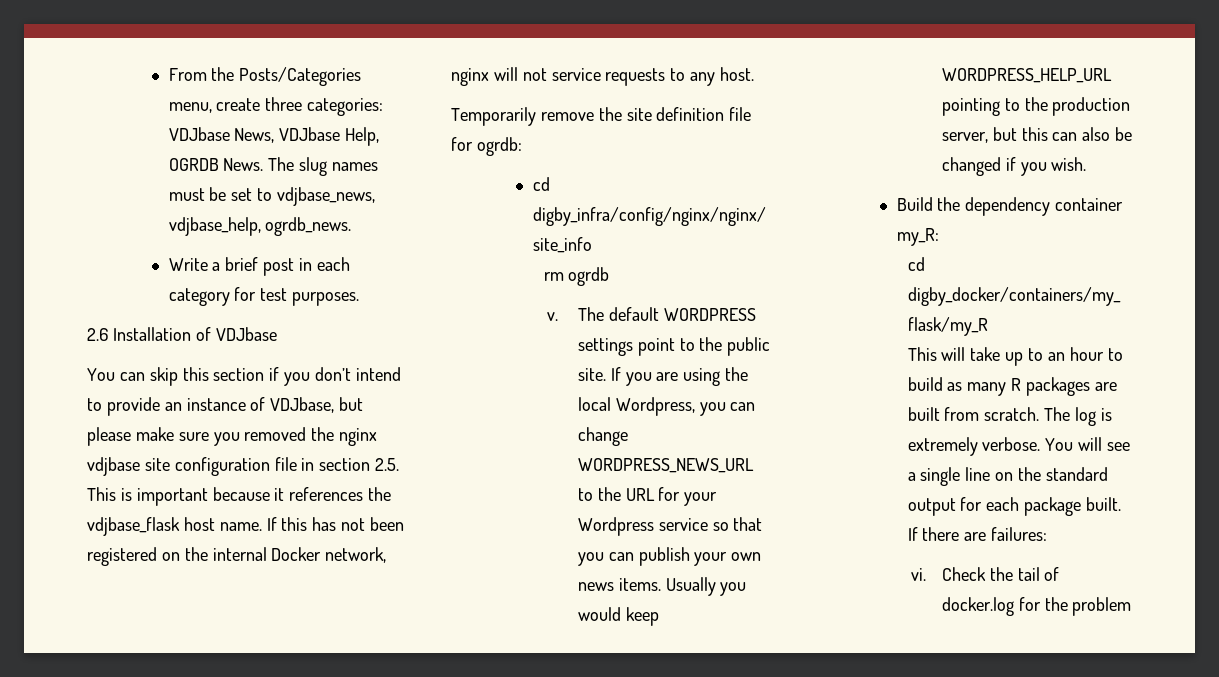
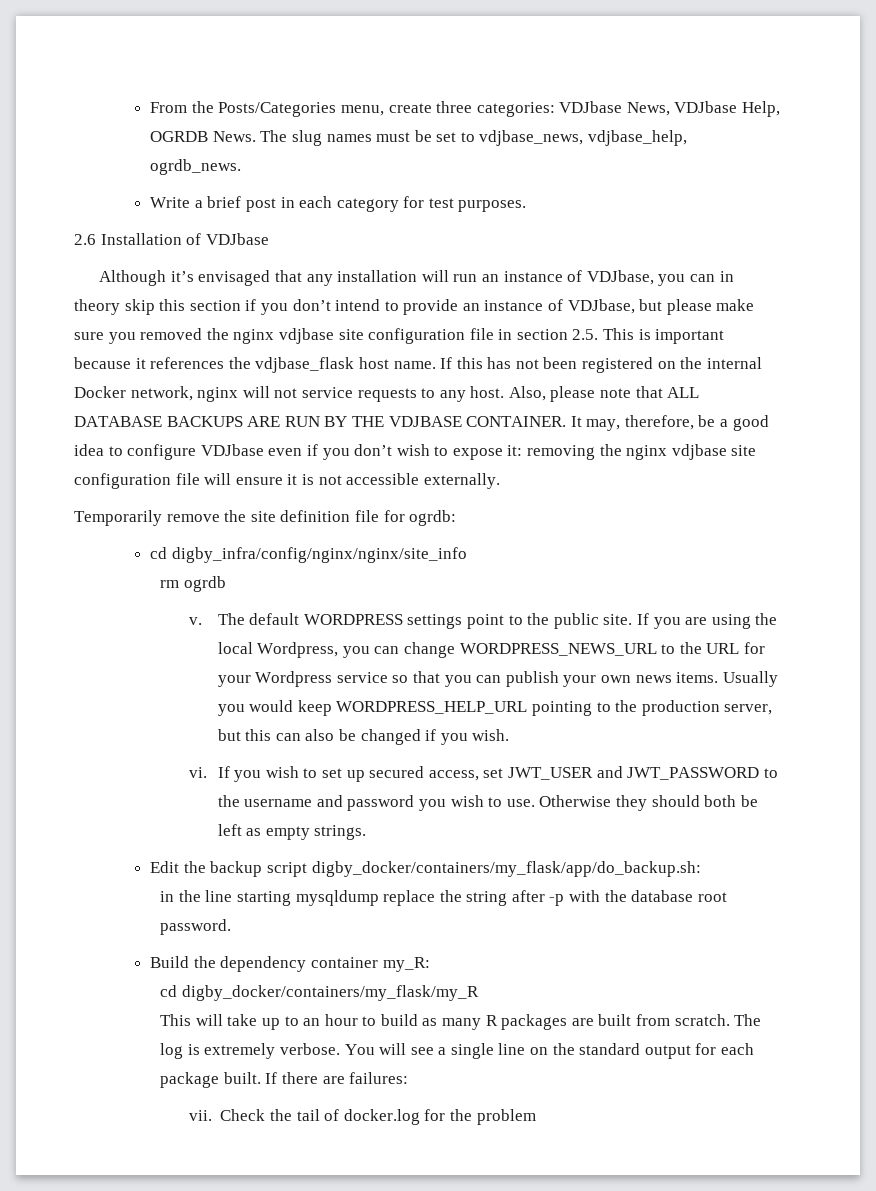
[87,368,145,381] You can -> [99,270,734,286] [74,299,120,315] Although it’s envisaged that any installation will run an instance of VDJbase, you can in theory
(755, 74) none -> [508,386,700,402] [74,415,769,431] [74,444,757,460] [74,473,500,489] Also, please note that ALL DATABASE BACKUPS ARE RUN BY THE VDJBASE CONTAINER. It may, therefore, be a good idea to configure VDJbase even if you don’t wish to expose it: removing the nginx vdjbase site configuration file will ensure it is not accessible externally.
(1087, 164) none -> [188,766,778,782] [217,795,758,811] [217,824,367,840] [150,861,701,877] [160,890,727,906] [160,919,232,935] // vi. If you wish to set up secured access, set JWT_USER and JWT_PASSWORD to the username and password you wish to use. Otherwise they should both be left as empty strings. // Edit the backup script digby_docker/containers/my_flask/app/do_backup.sh: // in the line starting mysqldump replace the string after -p with the database root password.
[911,568,926,581] vi. -> [188,1110,212,1121] vii.

